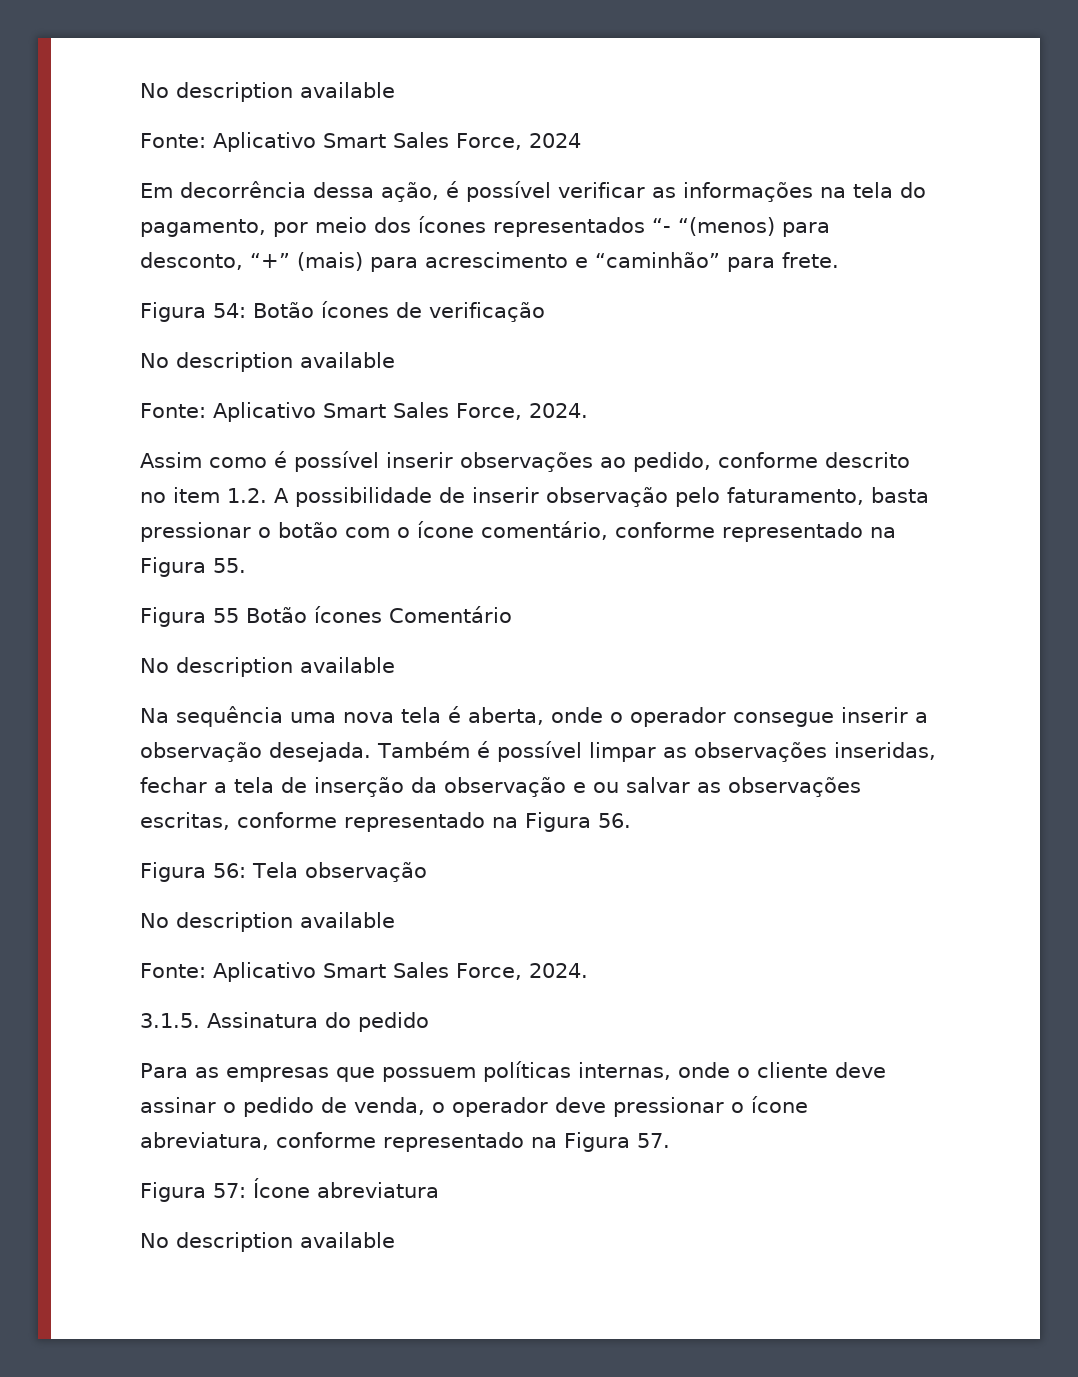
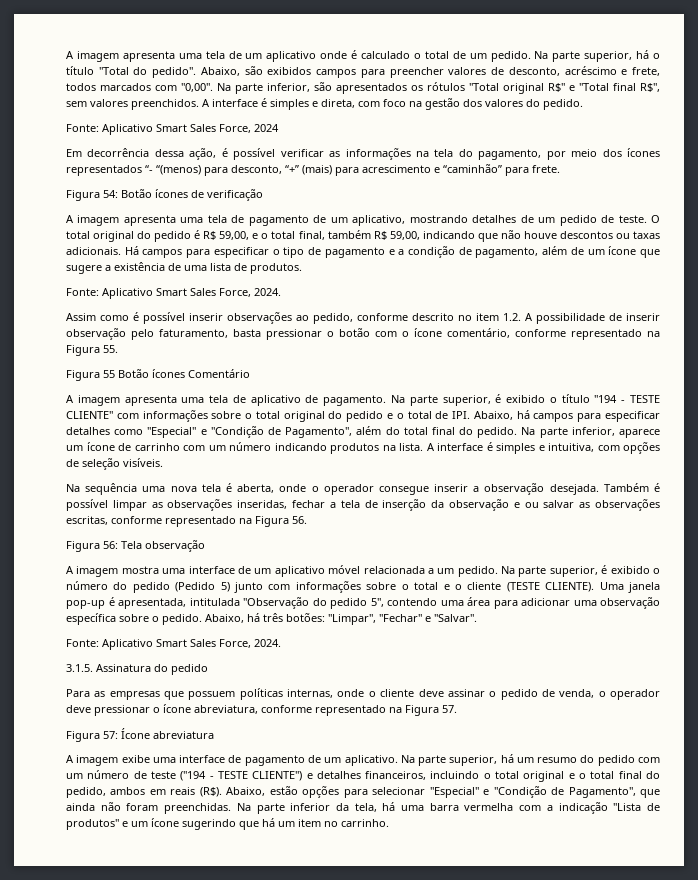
[140,82,395,102] No description available -> [66,50,660,62] [66,66,660,78] [66,82,660,94] [66,98,583,110] A imagem apresenta uma tela de um aplicativo onde é calculado o total de um pedido. Na parte superior, há o título "Total do pedido". Abaixo, são exibidos campos para preencher valores de desconto, acréscimo e frete, todos marcados com "0,00". Na parte inferior, são apresentados os rótulos "Total original R$" e "Total final R$", sem valores preenchidos. A interface é simples e direta, com foco na gestão dos valores do pedido.
[140,352,395,372] No description available -> [66,215,661,226] [66,230,660,242] [66,246,660,258] [66,262,302,274] A imagem apresenta uma tela de pagamento de um aplicativo, mostrando detalhes de um pedido de teste. O total original do pedido é R$ 59,00, e o total final, também R$ 59,00, indicando que não houve descontos ou taxas adicionais. Há campos para especificar o tipo de pagamento e a condição de pagamento, além de um ícone que sugere a existência de uma lista de produtos.
[140,657,395,677] No description available -> [66,394,660,406] [66,410,660,422] [66,426,660,438] [66,442,660,454] [66,458,163,470] A imagem apresenta uma tela de aplicativo de pagamento. Na parte superior, é exibido o título "194 - TESTE CLIENTE" com informações sobre o total original do pedido e o total de IPI. Abaixo, há campos para especificar detalhes como "Especial" e "Condição de Pagamento", além do total final do pedido. Na parte inferior, aparece um ícone de carrinho com um número indicando produtos na lista. A interface é simples e intuitiva, com opções de seleção visíveis.
[140,912,395,932] No description available -> [66,565,661,577] [66,581,661,593] [66,597,660,609] [66,613,477,625] A imagem mostra uma interface de um aplicativo móvel relacionada a um pedido. Na parte superior, é exibido o número do pedido (Pedido 5) junto com informações sobre o total e o cliente (TESTE CLIENTE). Uma janela pop-up é apresentada, intitulada "Observação do pedido 5", contendo uma área para adicionar uma observação específica sobre o pedido. Abaixo, há três botões: "Limpar", "Fechar" e "Salvar".
[140,1232,395,1252] No description available -> [66,754,660,766] [66,770,660,782] [66,786,660,798] [66,802,660,814] [66,818,389,830] A imagem exibe uma interface de pagamento de um aplicativo. Na parte superior, há um resumo do pedido com um número de teste ("194 - TESTE CLIENTE") e detalhes financeiros, incluindo o total original e o total final do pedido, ambos em reais (R$). Abaixo, estão opções para selecionar "Especial" e "Condição de Pagamento", que ainda não foram preenchidas. Na parte inferior da tela, há uma barra vermelha com a indicação "Lista de produtos" e um ícone sugerindo que há um item no carrinho.

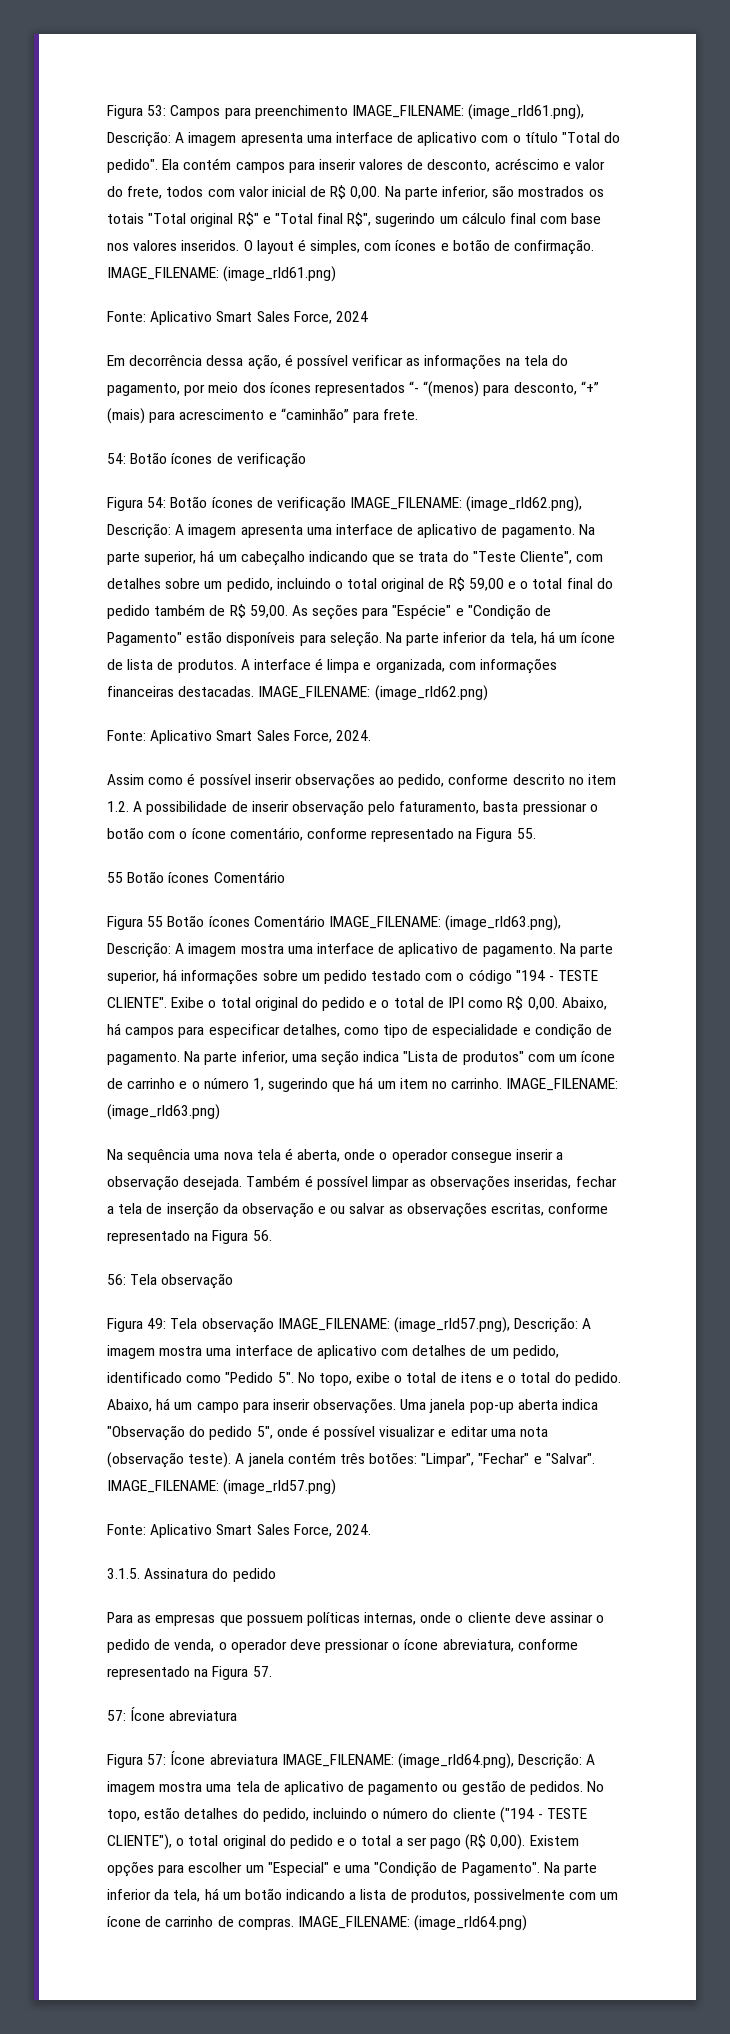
[66,50,650,62] A imagem apresenta uma tela de um aplicativo onde é calculado o total de um pedido. Na parte superior, há -> [107,104,585,120] [107,131,509,147] Figura 53: Campos para preenchimento IMAGE_FILENAME: (image_rId61.png), Descrição: A imagem apresenta uma interface de aplicativo com
[200,66,444,78] Abaixo, são exibidos campos para preencher -> [162,158,356,173] Ela contém campos para inserir
[632,67,660,76] [66,83,213,92] frete, todos marcados com "0,00". -> [575,159,606,170] [107,185,381,199] valor do frete, todos com valor inicial de R$ 0,00.
[336,82,465,94] apresentados os rótulos -> [518,186,604,197] [107,213,144,224] mostrados os totais
[66,98,583,110] sem valores preenchidos. A interface é simples e direta, com foco na gestão dos valores do pedido. -> [375,212,602,227] [107,239,595,255] [107,266,337,282] sugerindo um cálculo final com base nos valores inseridos. O layout é simples, com ícones e botão de confirmação. IMAGE_FILENAME: (image_rId61.png)
(560, 169) none -> [107,452,306,468] // 54: Botão ícones de verificação
[66,215,661,226] [66,230,660,242] [66,246,660,258] [66,262,302,274] // A imagem apresenta uma tela de pagamento de um aplicativo, mostrando detalhes de um pedido de teste. O total original do pedido é R$ 59,00, e o total final, também R$ 59,00, indicando que não houve descontos ou taxas adicionais. Há campos para especificar o tipo de pagamento e a condição de pagamento, além de um ícone que sugere a existência de uma lista de produtos. -> [350,496,583,512] [107,523,595,539] [107,550,604,566] [107,577,613,592] [107,604,552,620] [107,631,616,647] [107,658,558,674] [107,685,488,701] IMAGE_FILENAME: (image_rId62.png), Descrição: A imagem apresenta uma interface de aplicativo de pagamento. Na parte superior, há um cabeçalho indicando que se trata do "Teste Cliente", com detalhes sobre um pedido, incluindo o total original de R$ 59,00 e o total final do pedido também de R$ 59,00. As seções para "Espécie" e "Condição de Pagamento" estão disponíveis para seleção. Na parte inferior da tela, há um ícone de lista de produtos. A interface é limpa e organizada, com informações financeiras destacadas. IMAGE_FILENAME: (image_rId62.png)
(118, 349) none -> [107,871,285,883] // 55 Botão ícones Comentário
[66,394,660,406] [66,410,242,422] // A imagem apresenta uma tela de aplicativo de pagamento. Na parte superior, é exibido o título "194 - TESTE CLIENTE" com informações sobre -> [328,915,562,931] [107,942,614,958] [107,969,599,985] [107,997,205,1008] IMAGE_FILENAME: (image_rId63.png), Descrição: A imagem mostra uma interface de aplicativo de pagamento. Na parte superior, há informações sobre um pedido testado com o código "194 - TESTE CLIENTE". Exibe
[452,411,471,419] IPI. -> [448,996,558,1010] IPI como R$ 0,00.
[66,426,660,438] [66,442,660,454] [66,458,163,470] detalhes como "Especial" e "Condição de Pagamento", além do total final do pedido. Na parte inferior, aparece um ícone de carrinho com um número indicando produtos na lista. A interface é simples e intuitiva, com opções de seleção visíveis. -> [282,1023,613,1039] [107,1050,616,1066] [107,1077,619,1092] [107,1104,220,1120] detalhes, como tipo de especialidade e condição de pagamento. Na parte inferior, uma seção indica "Lista de produtos" com um ícone de carrinho e o número 1, sugerindo que há um item no carrinho. IMAGE_FILENAME: (image_rId63.png)
[66,541,100,552] Figura -> (272, 1235) none
[66,565,661,577] [66,581,661,593] [66,597,660,609] [66,613,260,625] A imagem mostra uma interface de um aplicativo móvel relacionada a um pedido. Na parte superior, é exibido o número do pedido (Pedido 5) junto com informações sobre o total e o cliente (TESTE CLIENTE). Uma janela pop-up é apresentada, intitulada "Observação do pedido 5", contendo uma área para adicionar uma observação específica sobre o pedido. Abaixo, há -> [107,1317,592,1333] [107,1345,559,1359] [107,1372,621,1386] [107,1398,599,1414] [107,1425,549,1441] [107,1452,336,1468] Figura 49: Tela observação IMAGE_FILENAME: (image_rId57.png), Descrição: A imagem mostra uma interface de aplicativo com detalhes de um pedido, identificado como "Pedido 5". No topo, exibe o total de itens e o total do pedido. Abaixo, há um campo para inserir observações. Uma janela pop-up aberta indica "Observação do pedido 5", onde é possível visualizar e editar uma nota (observação teste). A janela contém
(477, 618) none -> [107,1479,337,1495] IMAGE_FILENAME: (image_rId57.png)
(457, 709) none -> [107,1707,238,1721] // 57: Ícone abreviatura
[66,754,660,766] [66,770,660,782] [66,786,660,798] [66,802,660,814] [66,818,389,830] // A imagem exibe uma interface de pagamento de um aplicativo. Na parte superior, há um resumo do pedido com um número de teste ("194 - TESTE CLIENTE") e detalhes financeiros, incluindo o total original e o total final do pedido, ambos em reais (R$). Abaixo, estão opções para selecionar "Especial" e "Condição de Pagamento", que ainda não foram preenchidas. Na parte inferior da tela, há uma barra vermelha com a indicação "Lista de produtos" e um ícone sugerindo que há um item no carrinho. -> [281,1753,596,1769] [107,1780,605,1795] [107,1807,588,1823] [107,1834,579,1850] [107,1861,598,1877] [107,1888,619,1903] [107,1915,528,1931] IMAGE_FILENAME: (image_rId64.png), Descrição: A imagem mostra uma tela de aplicativo de pagamento ou gestão de pedidos. No topo, estão detalhes do pedido, incluindo o número do cliente ("194 - TESTE CLIENTE"), o total original do pedido e o total a ser pago (R$ 0,00). Existem opções para escolher um "Especial" e uma "Condição de Pagamento". Na parte inferior da tela, há um botão indicando a lista de produtos, possivelmente com um ícone de carrinho de compras. IMAGE_FILENAME: (image_rId64.png)

